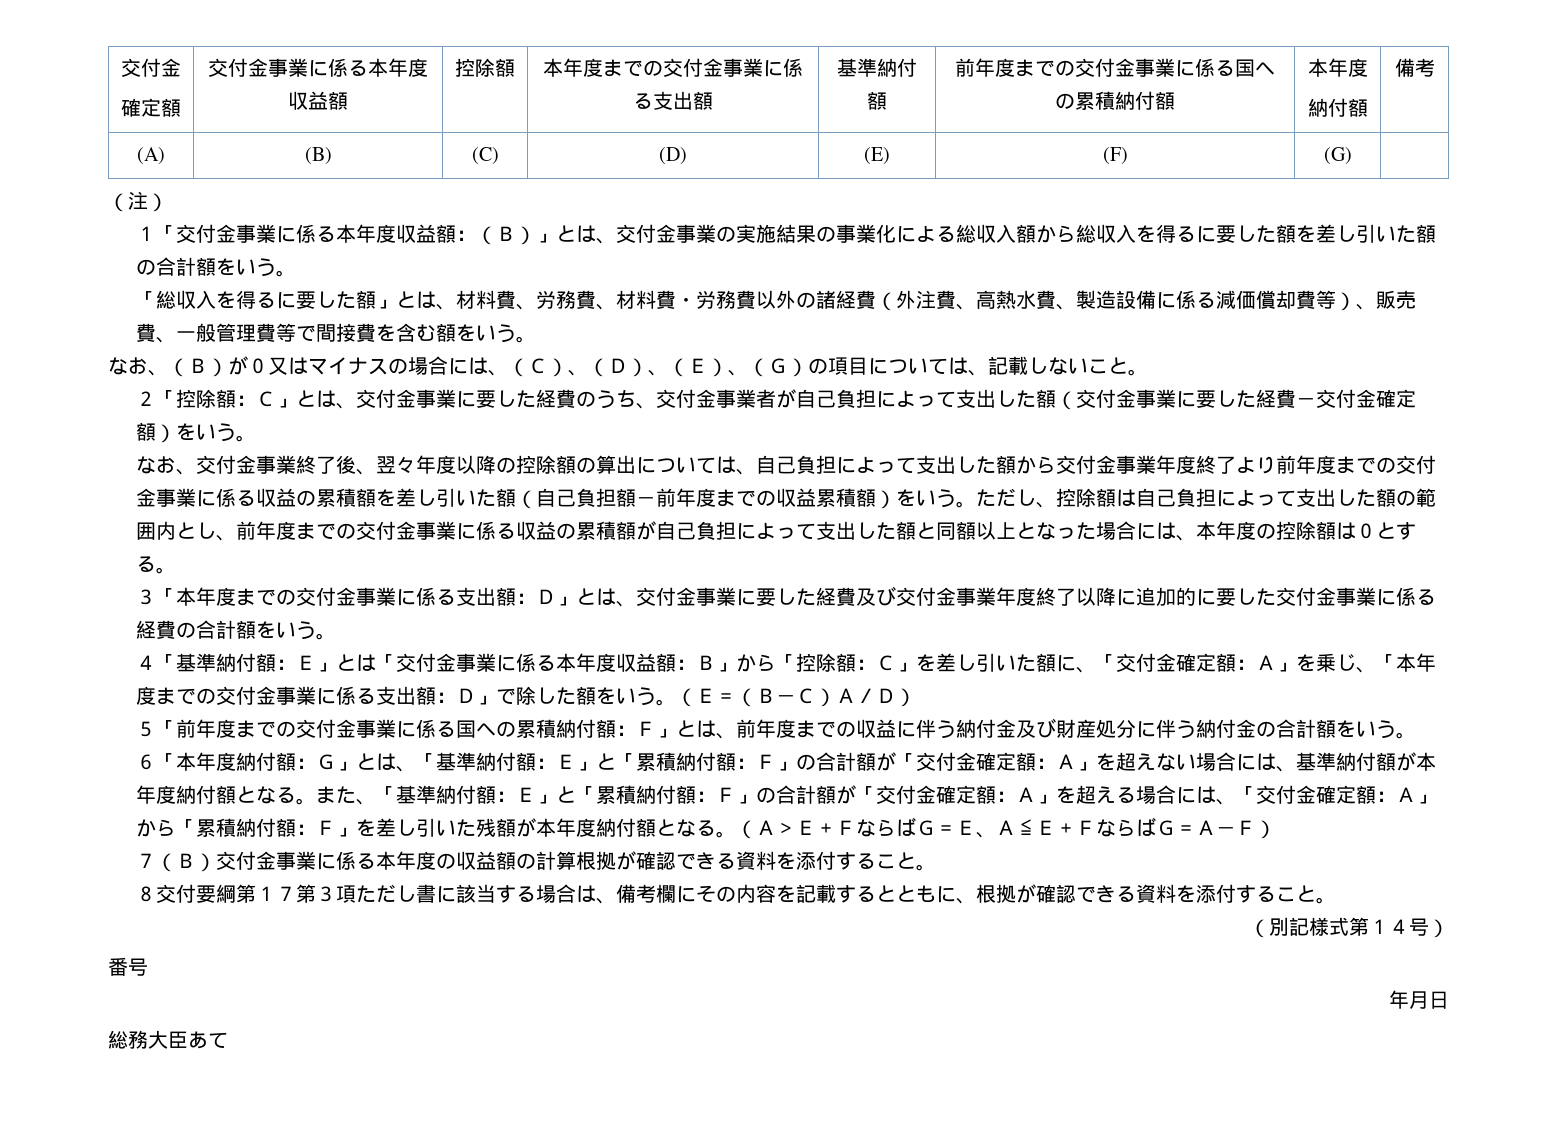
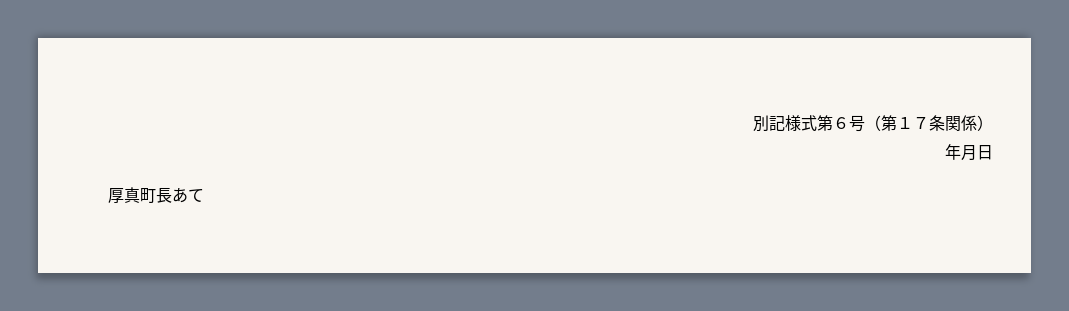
[121,58,181,77] [121,98,181,117] [208,58,428,77] [288,91,348,110] [455,58,515,77] [543,58,803,77] [633,91,713,110] [837,58,917,77] [867,91,887,110] [955,58,1275,77] [1055,91,1175,110] [1307,58,1368,77] [1307,98,1368,117] [1394,58,1435,77] [137,147,165,165] [304,147,332,165] [471,147,499,165] [659,147,687,165] [864,147,890,165] [1102,147,1128,165] [1323,147,1352,165] [108,191,168,212] [135,224,1436,245] [135,257,296,277] [135,290,1416,311] [135,323,536,343] [108,356,1148,377] [135,389,1416,410] [135,422,256,443] [135,455,1436,475] [135,488,1436,509] [135,521,1416,541] [135,556,176,574] [135,586,1436,607] [135,620,336,640] [135,653,1436,673] [135,686,916,707] [135,718,1416,739] [135,752,1436,772] [135,785,1436,805] [135,817,1276,839] [135,851,936,872] [135,884,1336,904] [1249,917,1449,938] [108,957,148,976] 交付金 // 確定額 | 交付金事業に係る本年度収益額 | 控除額 | 本年度までの交付金事業に係る支出額 | 基準納付額 | 前年度までの交付金事業に係る国への累積納付額 | 本年度 // 納付額 | 備考 // (A) | (B) | (C) | (D) | (E) | (F) | (G) | // （注） // １「交付金事業に係る本年度収益額：（Ｂ）」とは、交付金事業の実施結果の事業化による総収入額から総収入を得るに要した額を差し引いた額の合計額をいう。 // 「総収入を得るに要した額」とは、材料費、労務費、材料費・労務費以外の諸経費（外注費、高熱水費、製造設備に係る減価償却費等）、販売費、一般管理費等で間接費を含む額をいう。 // なお、（Ｂ）が０又はマイナスの場合には、（Ｃ）、（Ｄ）、（Ｅ）、（Ｇ）の項目については、記載しないこと。 // ２「控除額：Ｃ」とは、交付金事業に要した経費のうち、交付金事業者が自己負担によって支出した額（交付金事業に要した経費－交付金確定額）をいう。 // なお、交付金事業終了後、翌々年度以降の控除額の算出については、自己負担によって支出した額から交付金事業年度終了より前年度までの交付金事業に係る収益の累積額を差し引いた額（自己負担額－前年度までの収益累積額）をいう。ただし、控除額は自己負担によって支出した額の範囲内とし、前年度までの交付金事業に係る収益の累積額が自己負担によって支出した額と同額以上となった場合には、本年度の控除額は０とする。 // ３「本年度までの交付金事業に係る支出額：Ｄ」とは、交付金事業に要した経費及び交付金事業年度終了以降に追加的に要した交付金事業に係る経費の合計額をいう。 // ４「基準納付額：Ｅ」とは「交付金事業に係る本年度収益額：Ｂ」から「控除額：Ｃ」を差し引いた額に、「交付金確定額：Ａ」を乗じ、「本年度までの交付金事業に係る支出額：Ｄ」で除した額をいう。（Ｅ＝（Ｂ－Ｃ）Ａ／Ｄ） // ５「前年度までの交付金事業に係る国への累積納付額：Ｆ」とは、前年度までの収益に伴う納付金及び財産処分に伴う納付金の合計額をいう。 // ６「本年度納付額：Ｇ」とは、「基準納付額：Ｅ」と「累積納付額：Ｆ」の合計額が「交付金確定額：Ａ」を超えない場合には、基準納付額が本年度納付額となる。また、「基準納付額：Ｅ」と「累積納付額：Ｆ」の合計額が「交付金確定額：Ａ」を超える場合には、「交付金確定額：Ａ」から「累積納付額：Ｆ」を差し引いた残額が本年度納付額となる。（Ａ＞Ｅ＋ＦならばＧ＝Ｅ、Ａ≦Ｅ＋ＦならばＧ＝Ａ－Ｆ） // ７（Ｂ）交付金事業に係る本年度の収益額の計算根拠が確認できる資料を添付すること。 // ８交付要綱第１７第３項ただし書に該当する場合は、備考欄にその内容を記載するとともに、根拠が確認できる資料を添付すること。 // （別記様式第１４号） // 番号 -> [753,115,993,132] 別記様式第６号（第１７条関係）
[108,1030,188,1049] 総務大臣 -> [108,187,172,203] 厚真町長

